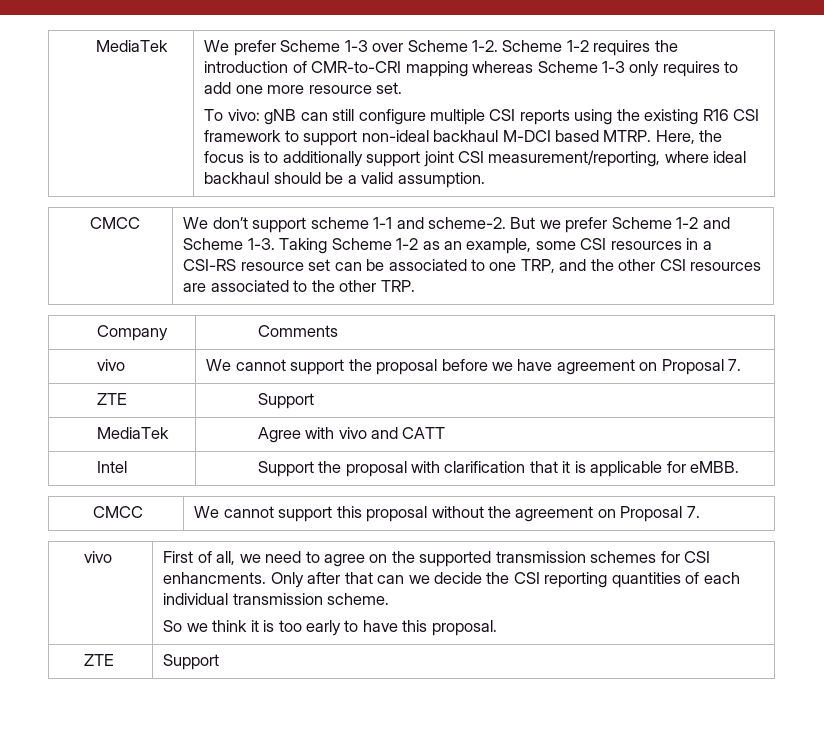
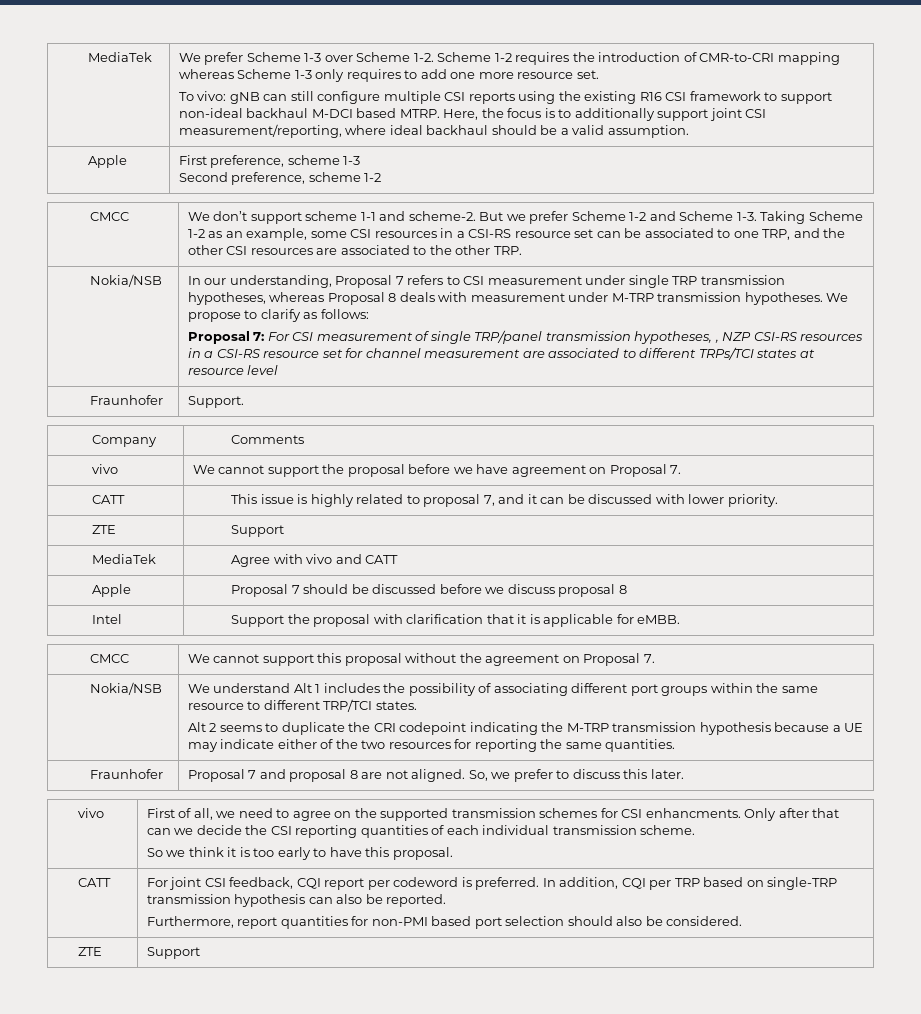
(485, 180) none -> [87,155,127,168] [178,155,361,168] [178,172,382,185] // Apple | First preference, scheme 1-3 // Second preference, scheme 1-2
(415, 286) none -> [90,274,163,287] [187,275,785,288] [187,292,849,305] [187,309,369,322] [187,330,864,344] [187,347,815,360] [187,365,279,375] [90,395,164,405] [187,396,244,408] // Nokia/NSB | In our understanding, Proposal 7 refers to CSI measurement under single TRP transmission hypotheses, whereas Proposal 8 deals with measurement under M-TRP transmission hypotheses. We propose to clarify as follows: // Proposal 7: For CSI measurement of single TRP/panel transmission hypotheses, , NZP CSI-RS resources in a CSI-RS resource set for channel measurement are associated to different TRPs/TCI states at resource level // Fraunhofer | Support.
(742, 365) none -> [91,495,125,504] [231,494,778,507] // CATT | This issue is highly related to proposal 7, and it can be discussed with lower priority.
(446, 433) none -> [91,584,131,597] [231,584,627,597] // Apple | Proposal 7 should be discussed before we discuss proposal 8
(700, 512) none -> [90,682,163,695] [187,683,818,696] [187,699,417,712] [187,722,864,735] [187,739,676,752] [90,769,164,779] [187,769,684,782] // Nokia/NSB | We understand Alt 1 includes the possibility of associating different port groups within the same resource to different TRP/TCI states. // Alt 2 seems to duplicate the CRI codepoint indicating the M-TRP transmission hypothesis because a UE may indicate either of the two resources for reporting the same quantities. // Fraunhofer | Proposal 7 and proposal 8 are not aligned. So, we prefer to discuss this later.
(497, 628) none -> [78,878,112,887] [146,877,838,890] [146,894,447,907] [146,916,743,929] // CATT | For joint CSI feedback, CQI report per codeword is preferred. In addition, CQI per TRP based on single-TRP transmission hypothesis can also be reported. // Furthermore, report quantities for non-PMI based port selection should also be considered.

